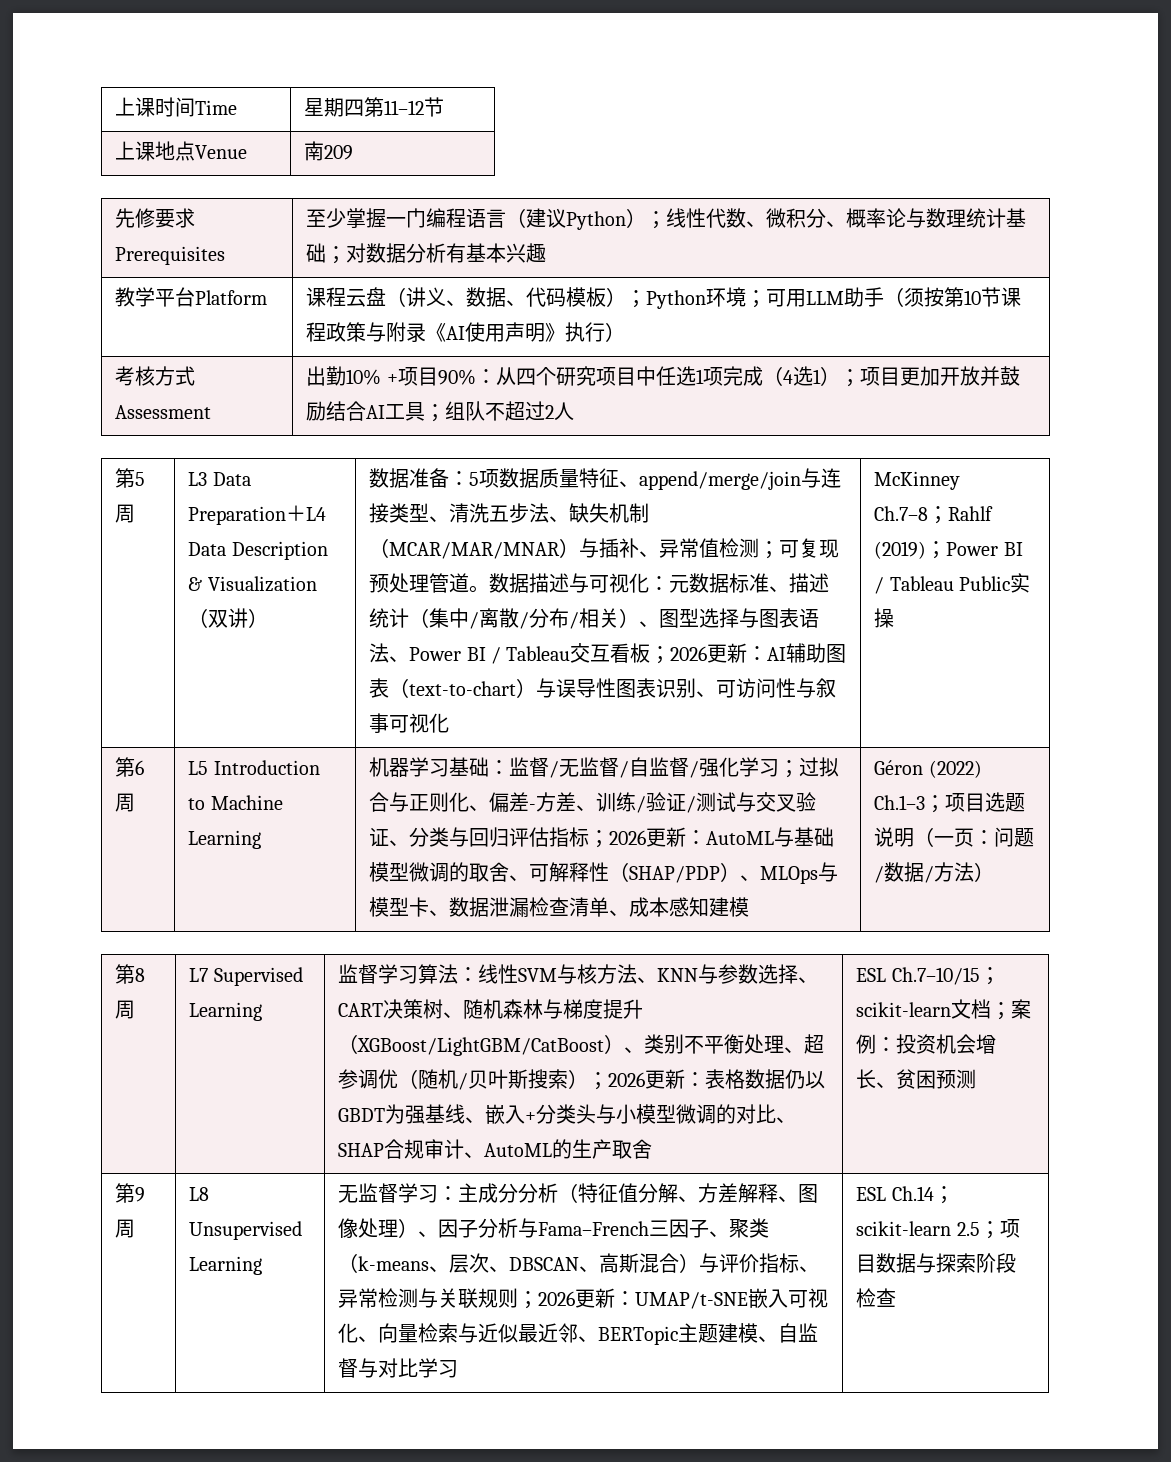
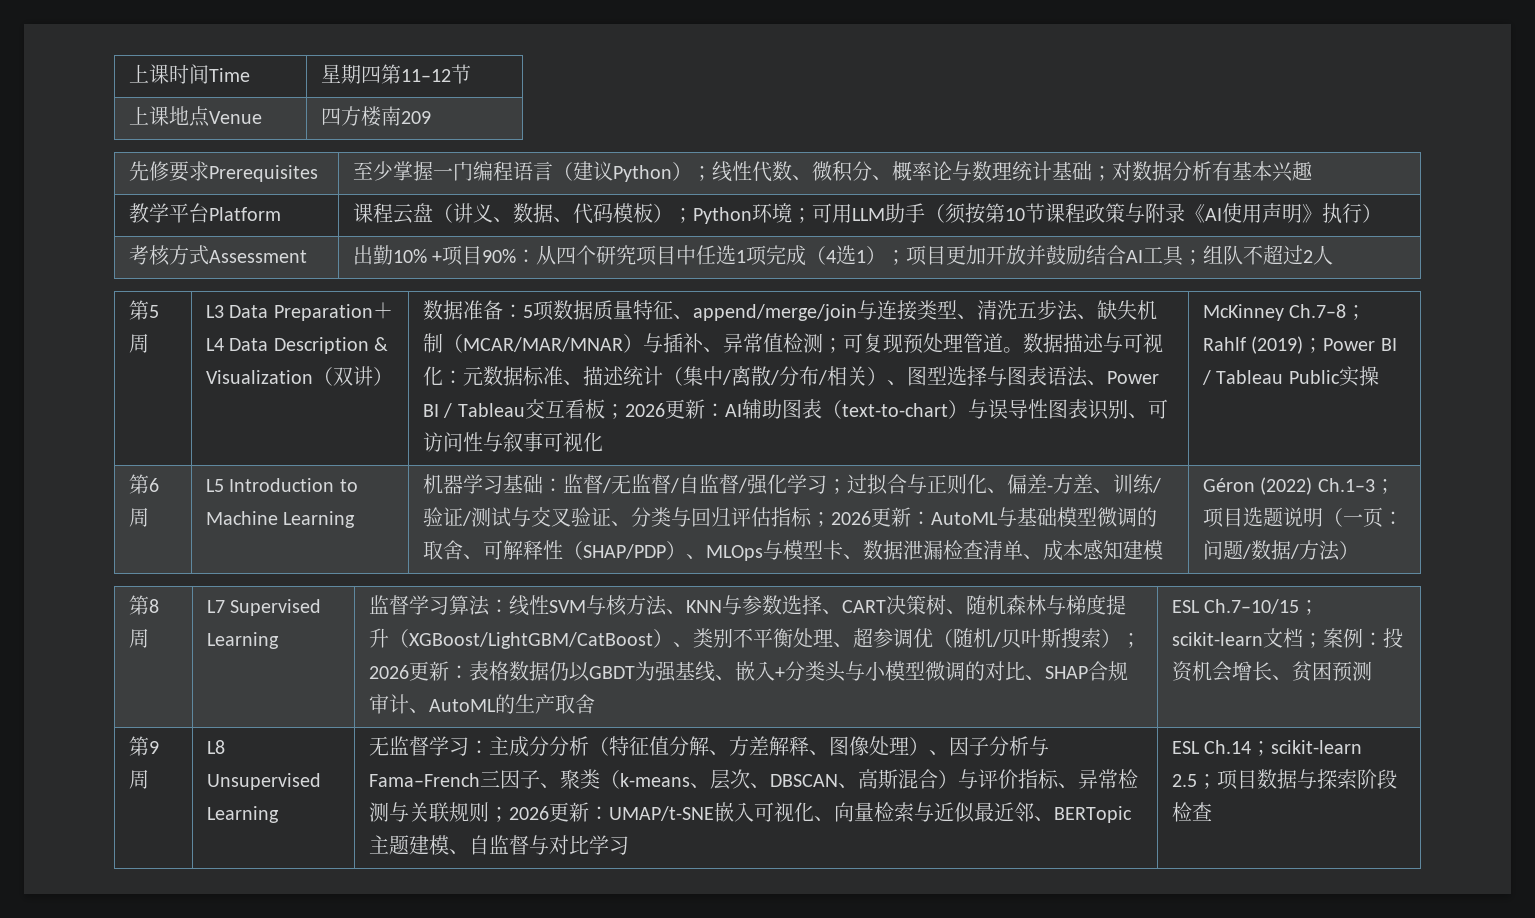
(248, 152) none -> [321,106,382,127] 四方楼

